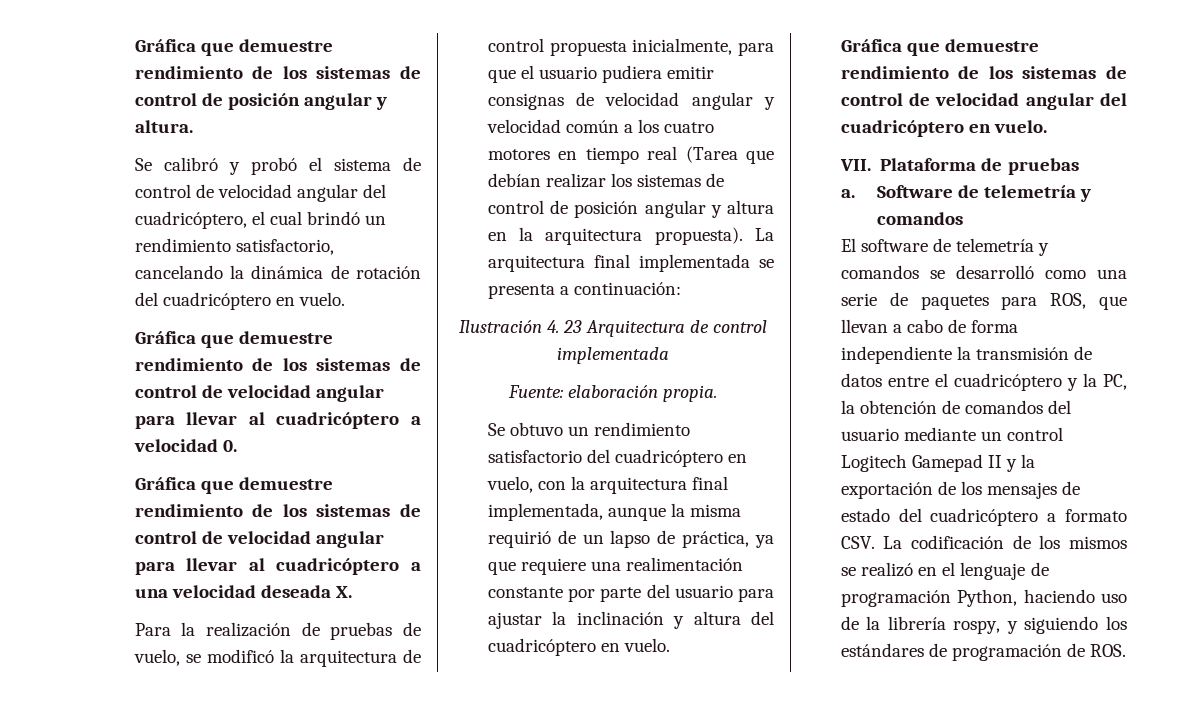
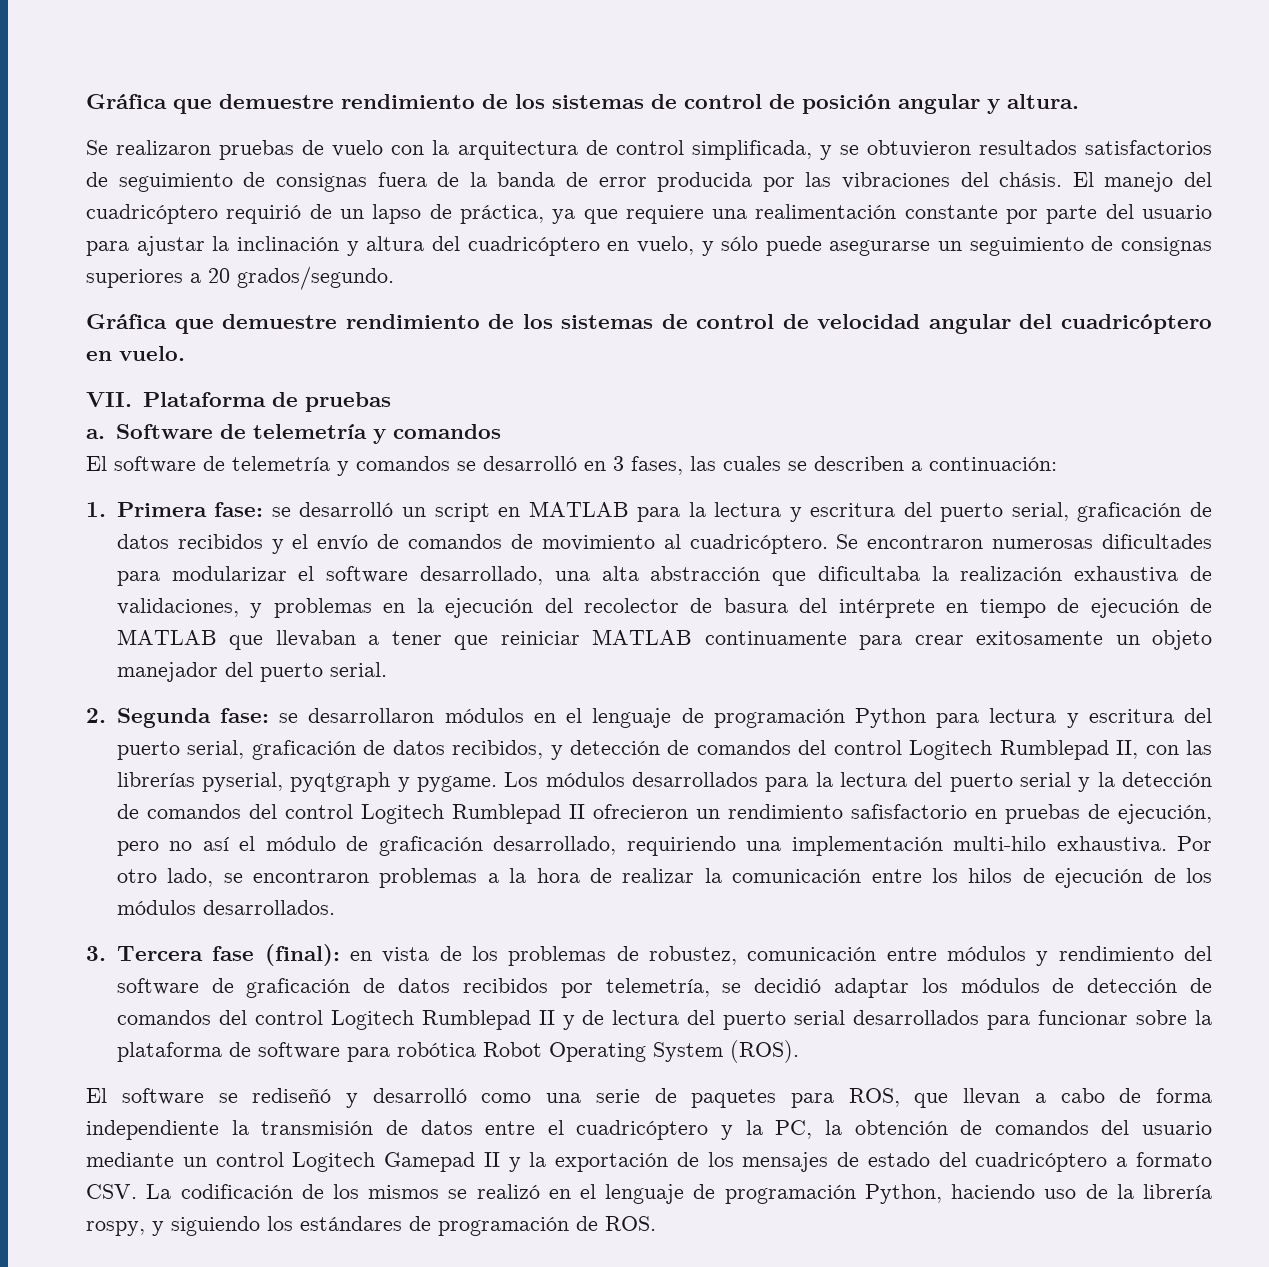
[163,157,421,175] [134,184,387,202] [134,211,387,229] [134,238,334,255] [134,265,421,279] [134,292,346,310] [134,331,334,348] [134,358,422,371] [134,385,385,402] [134,412,422,429] [133,439,237,452] [134,477,334,494] [134,504,422,517] [134,531,385,548] [134,558,422,575] [134,585,353,598] [134,622,421,640] [133,649,421,667] [487,38,774,56] [487,65,715,83] [487,92,775,110] [486,119,715,133] [487,146,774,164] [487,173,725,188] [487,200,774,218] [487,227,774,245] [487,254,774,272] [487,282,682,299] [459,320,767,337] [557,347,669,364] [507,385,718,402] [487,422,691,436] [487,449,748,467] [486,476,729,494] [487,503,742,521] calibró y probó el sistema de control de velocidad angular del cuadricóptero, el cual brindó un rendimiento satisfactorio, cancelando la dinámica de rotación del cuadricóptero en vuelo. // Gráfica que demuestre rendimiento de los sistemas de control de velocidad angular para llevar al cuadricóptero a velocidad 0. // Gráfica que demuestre rendimiento de los sistemas de control de velocidad angular para llevar al cuadricóptero a una velocidad deseada X. // Para la realización de pruebas de vuelo, se modificó la arquitectura de control propuesta inicialmente, para que el usuario pudiera emitir consignas de velocidad angular y velocidad común a los cuatro motores en tiempo real (Tarea que debían realizar los sistemas de control de posición angular y altura en la arquitectura propuesta). La arquitectura final implementada se presenta a continuación: // Ilustración 4. 23 Arquitectura de control implementada // Fuente: elaboración propia. // Se obtuvo un rendimiento satisfactorio del cuadricóptero en vuelo, con la arquitectura final implementada, aunque la misma -> [116,140,1212,160] [86,172,1212,192] [86,204,219,224] realizaron pruebas de vuelo con la arquitectura de control simplificada, y se obtuvieron resultados satisfactorios de seguimiento de consignas fuera de la banda de error producida por las vibraciones del chásis. El manejo del cuadricóptero
[624,638,671,652] vuelo. -> [636,236,1212,256] [86,266,395,290] vuelo, y sólo puede asegurarse un seguimiento de consignas superiores a 20 grados/segundo.
(1034, 272) none -> [584,456,1058,475] [86,501,1213,522] [116,534,1212,554] [116,566,1212,586] [116,598,1212,618] [116,629,1212,650] [116,662,387,682] [86,708,1212,728] [116,740,1212,760] [116,772,1212,792] [116,804,1212,824] [116,836,1212,856] [116,868,1212,888] [116,900,335,915] [86,944,1212,966] [116,978,1212,998] [116,1010,1212,1030] [116,1040,799,1063] [86,1088,467,1108] en 3 fases, las cuales se describen a continuación: // 1. Primera fase: se desarrolló un script en MATLAB para la lectura y escritura del puerto serial, graficación de datos recibidos y el envío de comandos de movimiento al cuadricóptero. Se encontraron numerosas dificultades para modularizar el software desarrollado, una alta abstracción que dificultaba la realización exhaustiva de validaciones, y problemas en la ejecución del recolector de basura del intérprete en tiempo de ejecución de MATLAB que llevaban a tener que reiniciar MATLAB continuamente para crear exitosamente un objeto manejador del puerto serial. // 2. Segunda fase: se desarrollaron módulos en el lenguaje de programación Python para lectura y escritura del puerto serial, graficación de datos recibidos, y detección de comandos del control Logitech Rumblepad II, con las librerías pyserial, pyqtgraph y pygame. Los módulos desarrollados para la lectura del puerto serial y la detección de comandos del control Logitech Rumblepad II ofrecieron un rendimiento safisfactorio en pruebas de ejecución, pero no así el módulo de graficación desarrollado, requiriendo una implementación multi-hilo exhaustiva. Por otro lado, se encontraron problemas a la hora de realizar la comunicación entre los hilos de ejecución de los módulos desarrollados. // 3. Tercera fase (final): en vista de los problemas de robustez, comunicación entre módulos y rendimiento del software de graficación de datos recibidos por telemetría, se decidió adaptar los módulos de detección de comandos del control Logitech Rumblepad II y de lectura del puerto serial desarrollados para funcionar sobre la plataforma de software para robótica Robot Operating System (ROS). // El software se rediseñó y desarrolló

